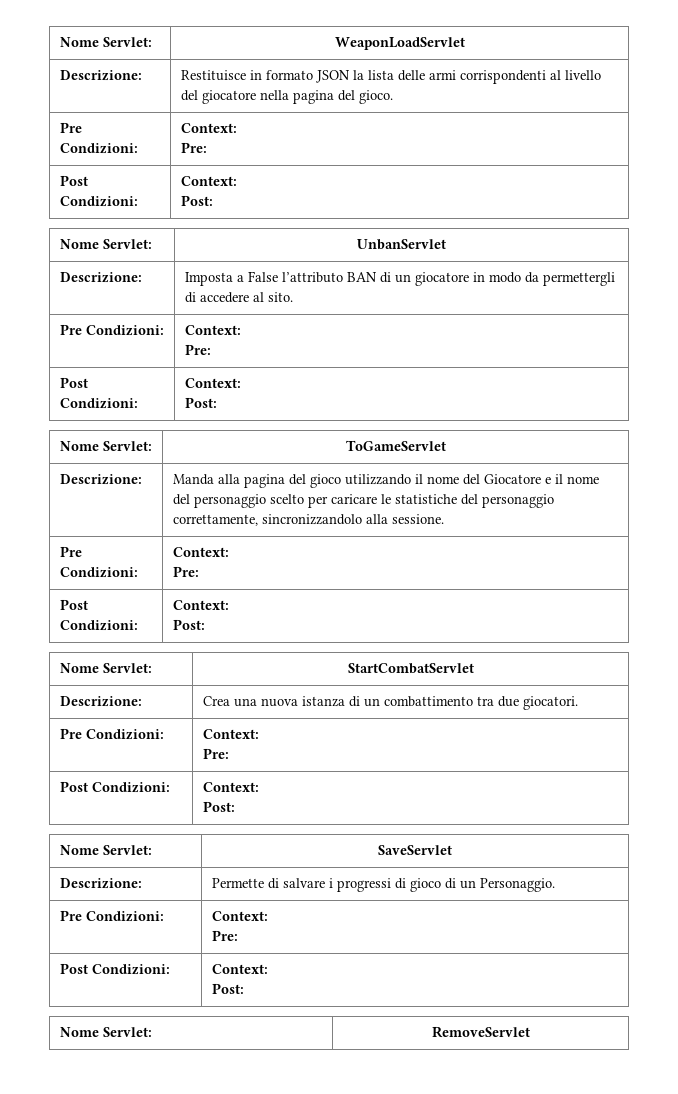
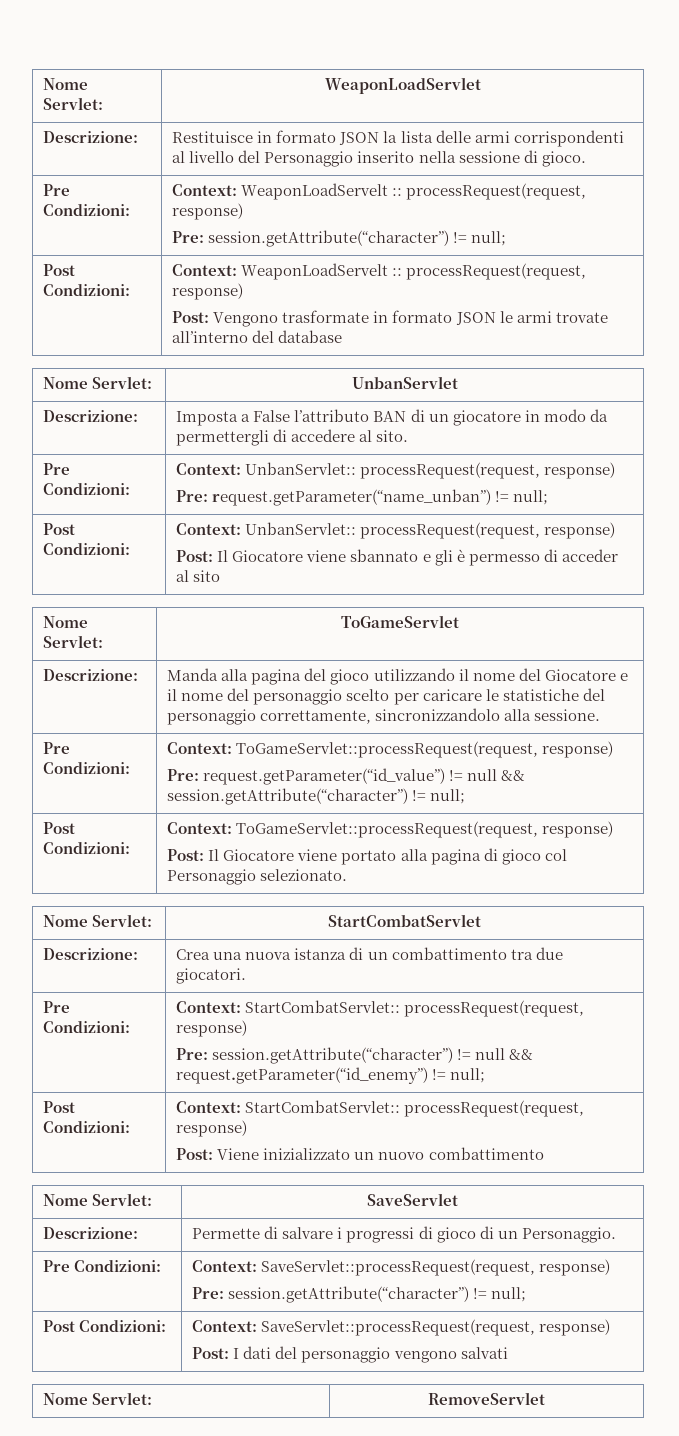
[201,90,355,104] giocatore nella pagina del -> [264,150,538,167] Personaggio inserito nella sessione di
[180,142,207,153] [59,175,88,186] [59,196,138,207] [180,176,237,186] [180,195,213,206] // Pre: // Post Condizioni: | Context: // Post: -> [241,183,587,200] [172,203,244,220] [172,230,507,247] [43,264,76,276] [43,284,131,296] [172,263,587,280] [172,283,244,300] [172,310,608,327] [172,330,343,343] WeaponLoadServelt :: processRequest(request, response) // Pre: session.getAttribute(“character”) != null; // Post Condizioni: | Context: WeaponLoadServelt :: processRequest(request, response) // Post: Vengono trasformate in formato JSON le armi trovate all’interno del database
[184,344,211,355] [59,377,88,388] [59,398,138,409] [184,378,241,388] [184,397,217,408] // Pre: // Post Condizioni: | Context: // Post: -> [245,462,616,479] [176,489,549,506] [43,523,76,535] [43,543,131,555] [176,522,616,539] [176,549,618,566] [176,570,221,582] UnbanServlet:: processRequest(request, response) // Pre: request.getParameter(“name_unban”) != null; // Post Condizioni: | Context: UnbanServlet:: processRequest(request, response) // Post: Il Giocatore viene sbannato e gli è permesso di acceder al sito
[172,566,199,577] [59,599,88,610] [59,620,138,631] [172,600,229,610] [172,619,205,630] // Pre: // Post Condizioni: | Context: // Post: -> [236,741,614,758] [167,768,526,785] [167,788,466,805] [43,822,76,834] [43,842,131,854] [167,821,614,838] [167,848,567,865] [167,869,348,885] ToGameServlet::processRequest(request, response) // Pre: request.getParameter(“id_value”) != null && session.getAttribute(“character”) != null; // Post Condizioni: | Context: ToGameServlet::processRequest(request, response) // Post: Il Giocatore viene portato alla pagina di gioco col Personaggio selezionato.
[202,748,229,759] [59,781,170,793] [202,782,259,792] [202,801,235,812] // Pre: // Post Condizioni: | Context: // Post: -> [245,1000,585,1017] [176,1020,248,1037] [176,1047,534,1064] [176,1067,486,1084] [43,1101,76,1113] [43,1121,131,1133] [176,1100,585,1117] [176,1120,248,1137] [176,1147,544,1160] StartCombatServlet:: processRequest(request, response) // Pre: session.getAttribute(“character”) != null && request.getParameter(“id_enemy”) != null; // Post Condizioni: | Context: StartCombatServlet:: processRequest(request, response) // Post: Viene inizializzato un nuovo combattimento
[211,930,238,941] [59,963,170,975] [211,964,268,974] [211,983,244,994] // Pre: // Post Condizioni: | Context: // Post: -> [261,1259,611,1276] [192,1286,527,1303] [43,1320,167,1332] [192,1319,611,1336] [192,1346,508,1363] SaveServlet::processRequest(request, response) // Pre: session.getAttribute(“character”) != null; // Post Condizioni: | Context: SaveServlet::processRequest(request, response) // Post: I dati del personaggio vengono salvati

